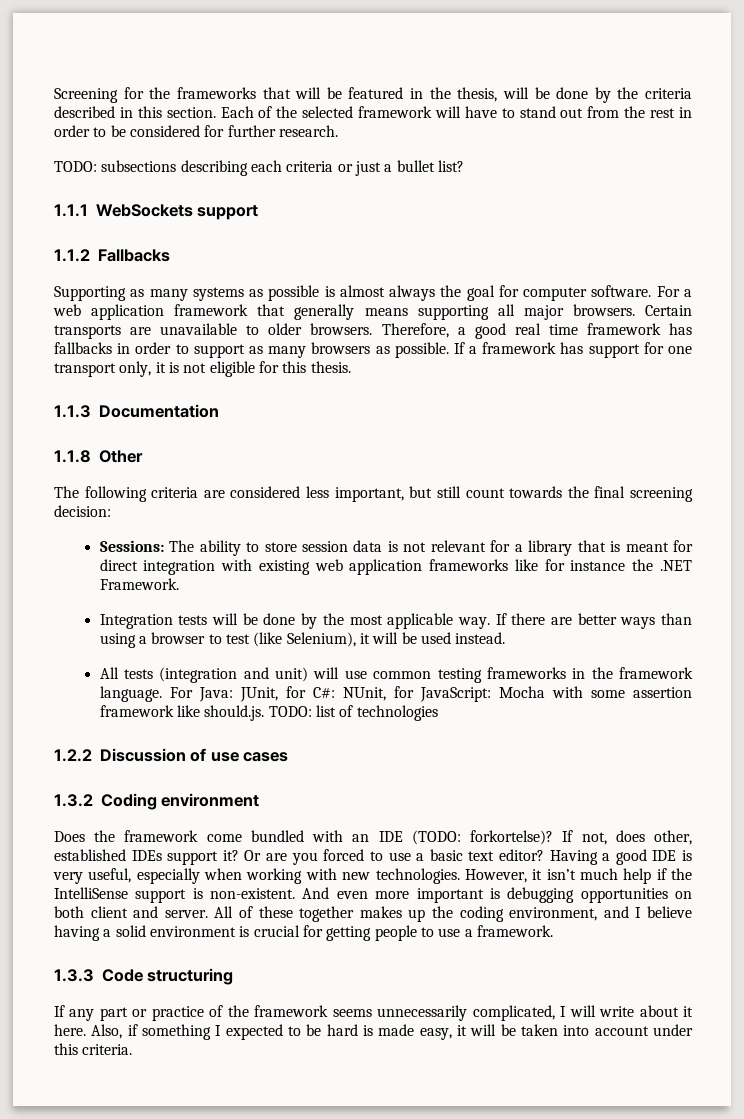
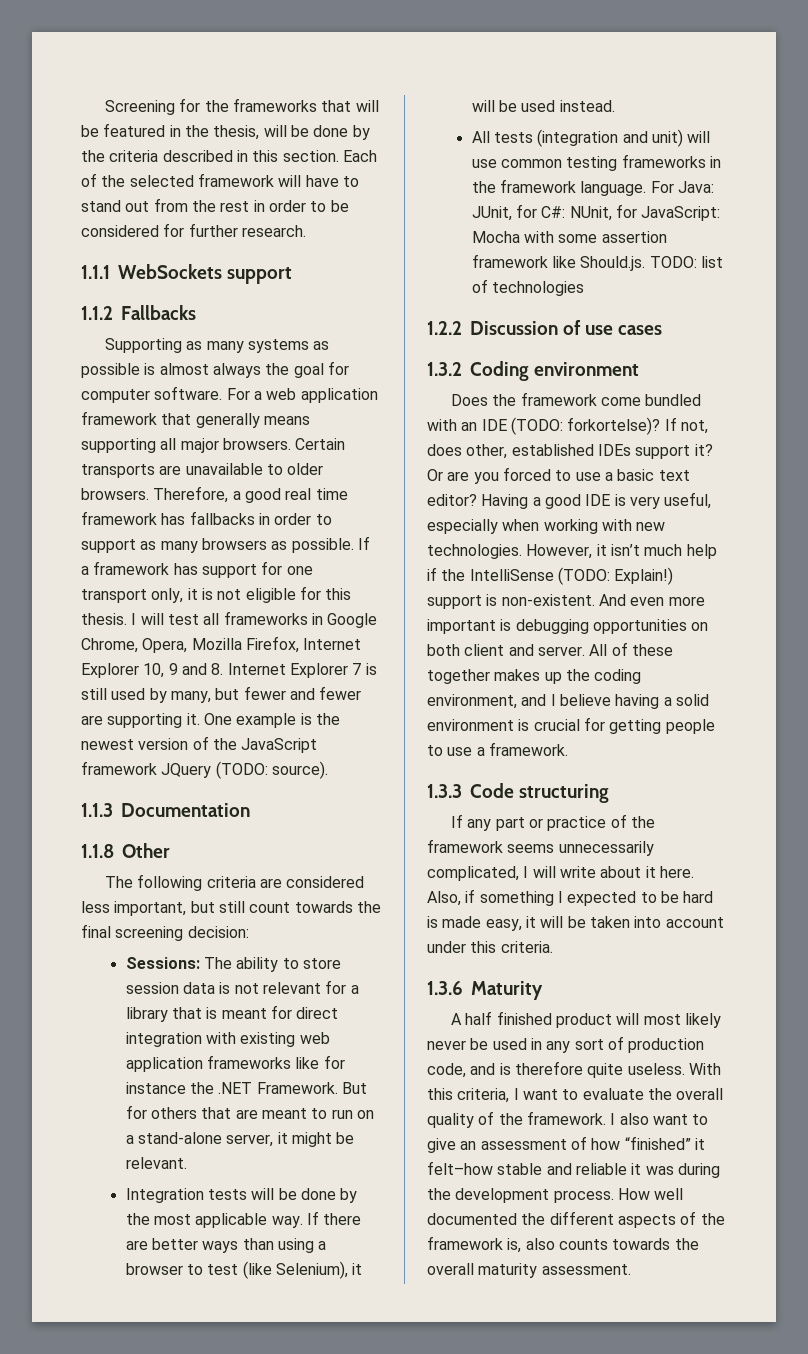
[54,160,464,176] // TODO: subsections describing each criteria or just a bullet list? -> (306, 231) none
(351, 367) none -> [131,611,378,628] [81,636,362,653] [81,663,377,678] [81,686,362,703] [81,713,340,728] [81,736,318,753] [81,761,328,779] I will test all frameworks in Google Chrome, Opera, Mozilla Firefox, Internet Explorer 10, 9 and 8. Internet Explorer 7 is still used by many, but fewer and fewer are supporting it. One example is the newest version of the JavaScript framework JQuery (TODO: source).
(179, 584) none -> [341,1082,367,1094] [125,1105,374,1119] [125,1132,355,1147] [125,1157,187,1169] But for others that are meant to run on a stand-alone server, it might be relevant.
[204,705,265,721] should.js. -> [580,256,646,271] Should.js.
(128, 893) none -> [557,567,674,585] (TODO: Explain!)
(133, 1049) none -> [427,981,543,1000] [450,1011,721,1028] [427,1036,705,1053] [427,1061,721,1078] [427,1088,724,1103] [427,1111,709,1128] [427,1136,705,1153] [427,1161,720,1178] [427,1188,684,1203] [427,1211,725,1228] [427,1236,699,1253] [427,1263,631,1278] // 1.3.6 Maturity // A half finished product will most likely never be used in any sort of production code, and is therefore quite useless. With this criteria, I want to evaluate the overall quality of the framework. I also want to give an assessment of how “finished” it felt–how stable and reliable it was during the development process. How well documented the different aspects of the framework is, also counts towards the overall maturity assessment.

